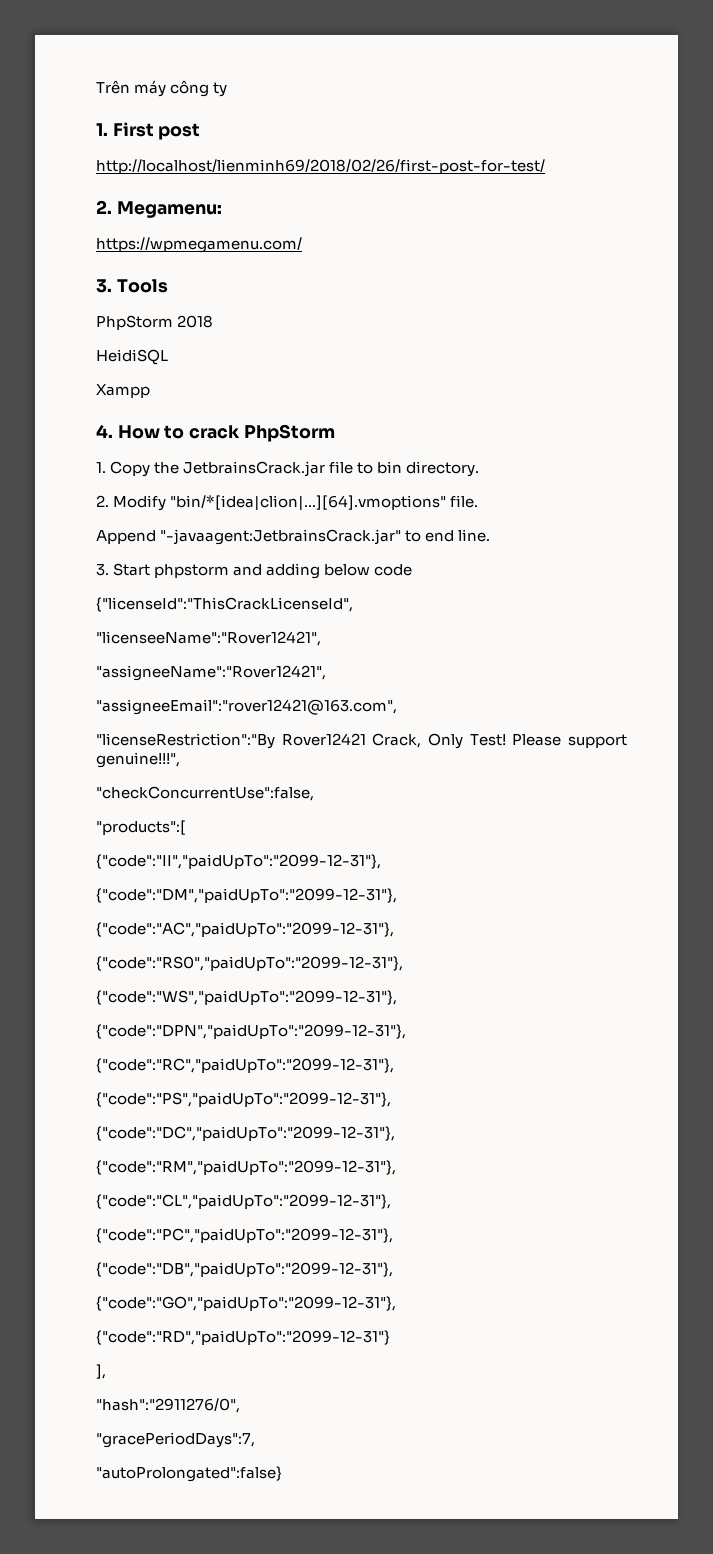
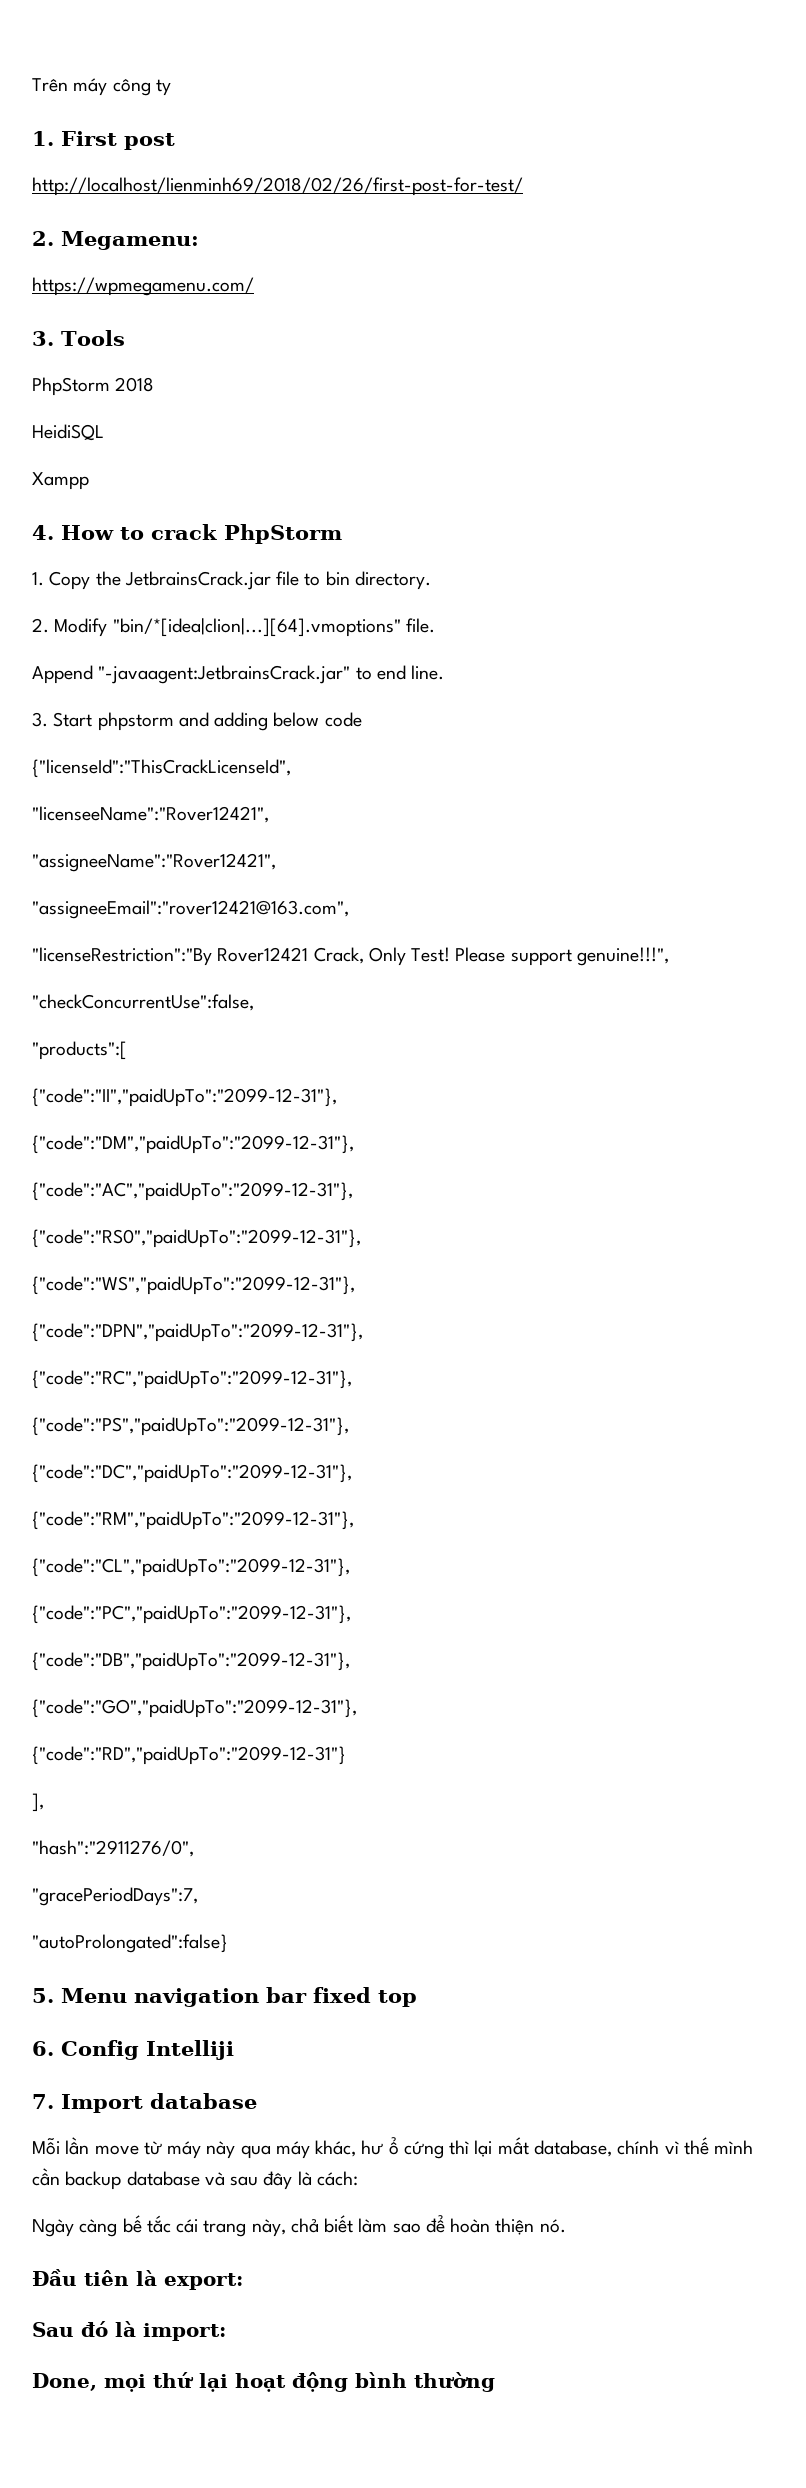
(282, 1474) none -> [32,1987,417,2007] [32,2040,234,2060] [32,2093,257,2113] [32,2137,754,2159] [32,2168,358,2190] [32,2215,566,2237] [32,2269,243,2290] [32,2321,226,2341] [32,2372,495,2392] // 5. Menu navigation bar fixed top // 6. Config Intelliji // 7. Import database // Mỗi lần move từ máy này qua máy khác, hư ổ cứng thì lại mất database, chính vì thế mình cần backup database và sau đây là cách: // Ngày càng bế tắc cái trang này, chả biết làm sao để hoàn thiện nó. // Đầu tiên là export: // Sau đó là import: // Done, mọi thứ lại hoạt động bình thường

